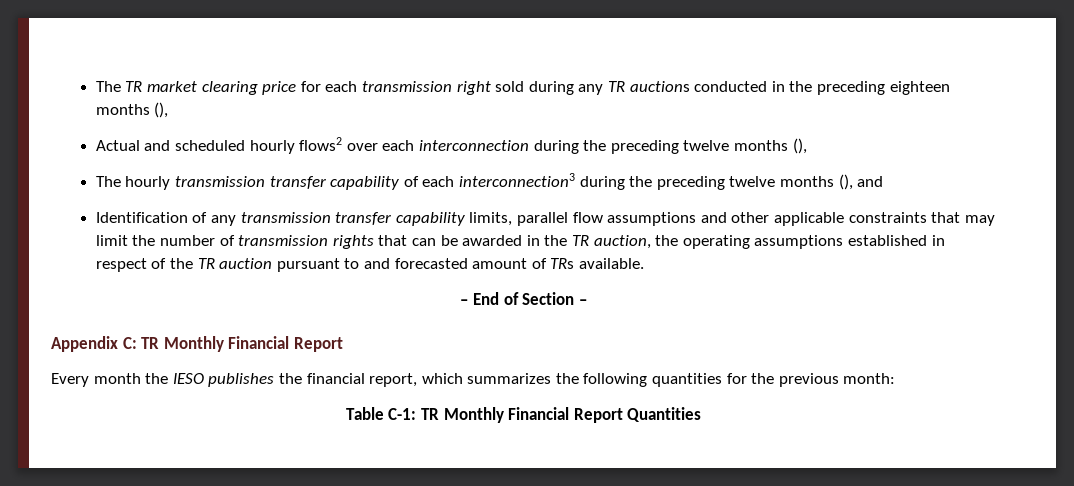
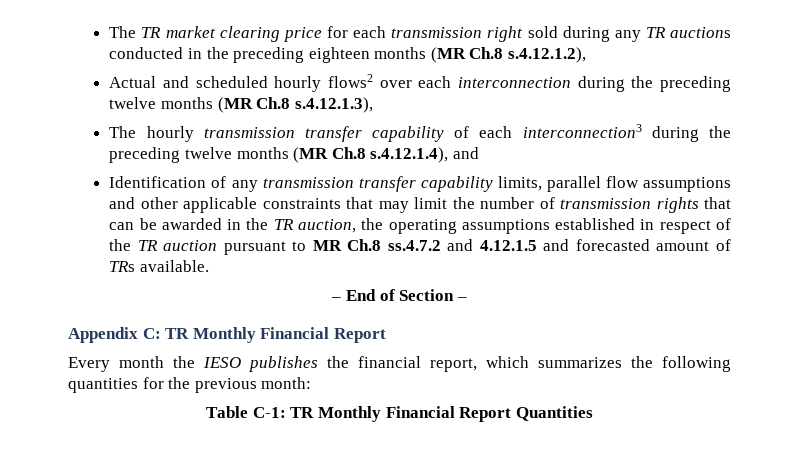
[154,102,169,118] (), -> [430,47,587,63] (MR Ch.8 s.4.12.1.2),
[792,138,807,154] (), -> [217,97,373,113] (MR Ch.8 s.4.12.1.3),
[838,174,853,190] (), -> [293,147,449,163] (MR Ch.8 s.4.12.1.4),
(360, 263) none -> [312,239,537,251] MR Ch.8 ss.4.7.2 and 4.12.1.5

